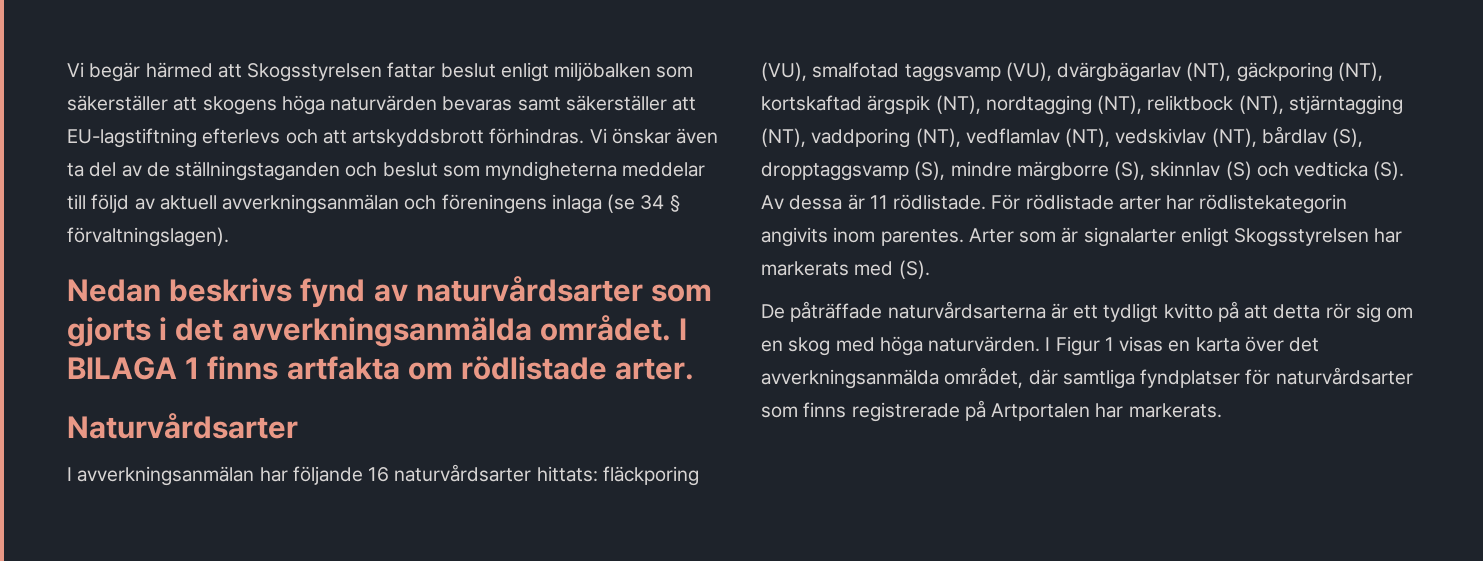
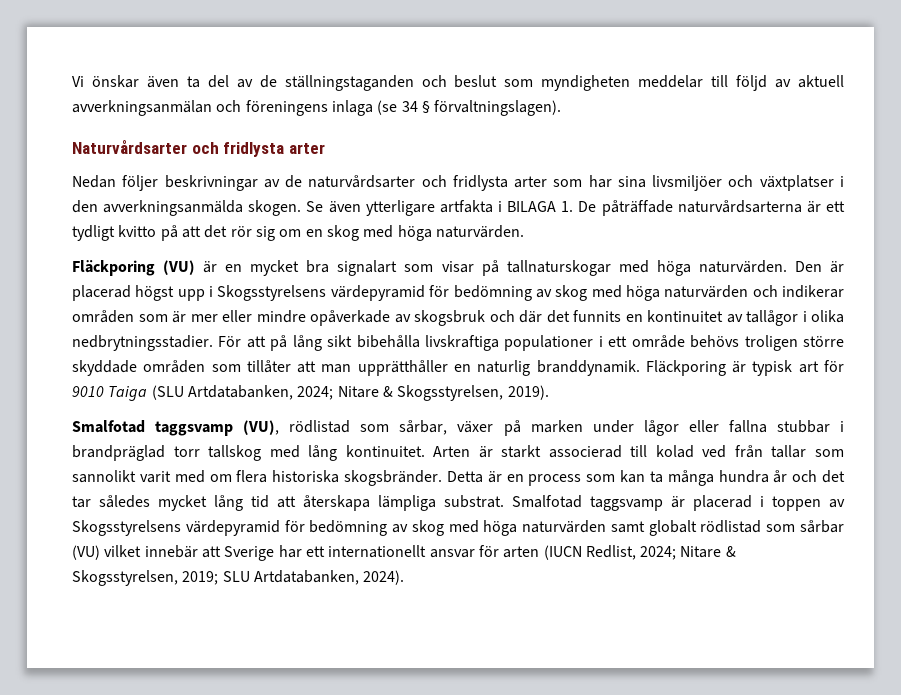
[67,62,694,82] [67,95,697,115] [67,128,607,148] Vi begär härmed att Skogsstyrelsen fattar beslut enligt miljöbalken som säkerställer att skogens höga naturvärden bevaras samt säkerställer att EU-lagstiftning efterlevs och att artskyddsbrott förhindras. Vi -> [72,76,84,87] Vi
[485,161,618,181] myndigheterna -> [541,75,631,91] myndigheten
[67,276,713,308] [67,315,688,347] [67,356,695,380] [67,413,298,439] [67,464,699,486] [761,62,1383,82] [761,95,1403,115] [761,126,1364,148] [761,161,1405,181] [761,194,1348,214] [761,227,1403,247] [761,260,930,279] Nedan beskrivs fynd av naturvårdsarter som gjorts i det avverkningsanmälda området. I BILAGA 1 finns artfakta om rödlistade arter. // Naturvårdsarter // I avverkningsanmälan har följande 16 naturvårdsarter hittats: fläckporing (VU), smalfotad taggsvamp (VU), dvärgbägarlav (NT), gäckporing (NT), kortskaftad ärgspik (NT), nordtagging (NT), reliktbock (NT), stjärntagging (NT), vaddporing (NT), vedflamlav (NT), vedskivlav (NT), bårdlav (S), dropptaggsvamp (S), mindre märgborre (S), skinnlav (S) och vedticka (S). Av dessa är 11 rödlistade. För rödlistade arter har rödlistekategorin angivits inom parentes. Arter som är signalarter enligt Skogsstyrelsen har markerats med (S). // -> [72,140,325,157] [72,175,844,191] [72,200,574,216] Naturvårdsarter och fridlysta arter // Nedan följer beskrivningar av de naturvårdsarter och fridlysta arter som har sina livsmiljöer och växtplatser i den avverkningsanmälda skogen. Se även ytterligare artfakta i BILAGA 1.
[1273,304,1321,319] detta -> [204,225,228,238] det
[1045,336,1320,356] [761,367,1413,389] [761,400,1222,422] I Figur 1 visas en karta över det avverkningsanmälda området, där samtliga fyndplatser för naturvårdsarter som finns registrerade på Artportalen har markerats. -> [72,260,845,276] [72,285,844,301] [72,310,844,326] [72,335,845,351] [72,360,845,376] [72,385,549,401] [72,420,844,436] [72,445,844,461] [72,470,846,486] [72,495,845,511] [72,520,844,536] [72,545,736,561] [72,570,405,586] // Fläckporing (VU) är en mycket bra signalart som visar på tallnaturskogar med höga naturvärden. Den är placerad högst upp i Skogsstyrelsens värdepyramid för bedömning av skog med höga naturvärden och indikerar områden som är mer eller mindre opåverkade av skogsbruk och där det funnits en kontinuitet av tallågor i olika nedbrytningsstadier. För att på lång sikt bibehålla livskraftiga populationer i ett område behövs troligen större skyddade områden som tillåter att man upprätthåller en naturlig branddynamik. Fläckporing är typisk art för 9010 Taiga (SLU Artdatabanken, 2024; Nitare & Skogsstyrelsen, 2019). // Smalfotad taggsvamp (VU), rödlistad som sårbar, växer på marken under lågor eller fallna stubbar i brandpräglad torr tallskog med lång kontinuitet. Arten är starkt associerad till kolad ved från tallar som sannolikt varit med om flera historiska skogsbränder. Detta är en process som kan ta många hundra år och det tar således mycket lång tid att återskapa lämpliga substrat. Smalfotad taggsvamp är placerad i toppen av Skogsstyrelsens värdepyramid för bedömning av skog med höga naturvärden samt globalt rödlistad som sårbar (VU) vilket innebär att Sverige har ett internationellt ansvar för arten (IUCN Redlist, 2024; Nitare & Skogsstyrelsen, 2019; SLU Artdatabanken, 2024).

